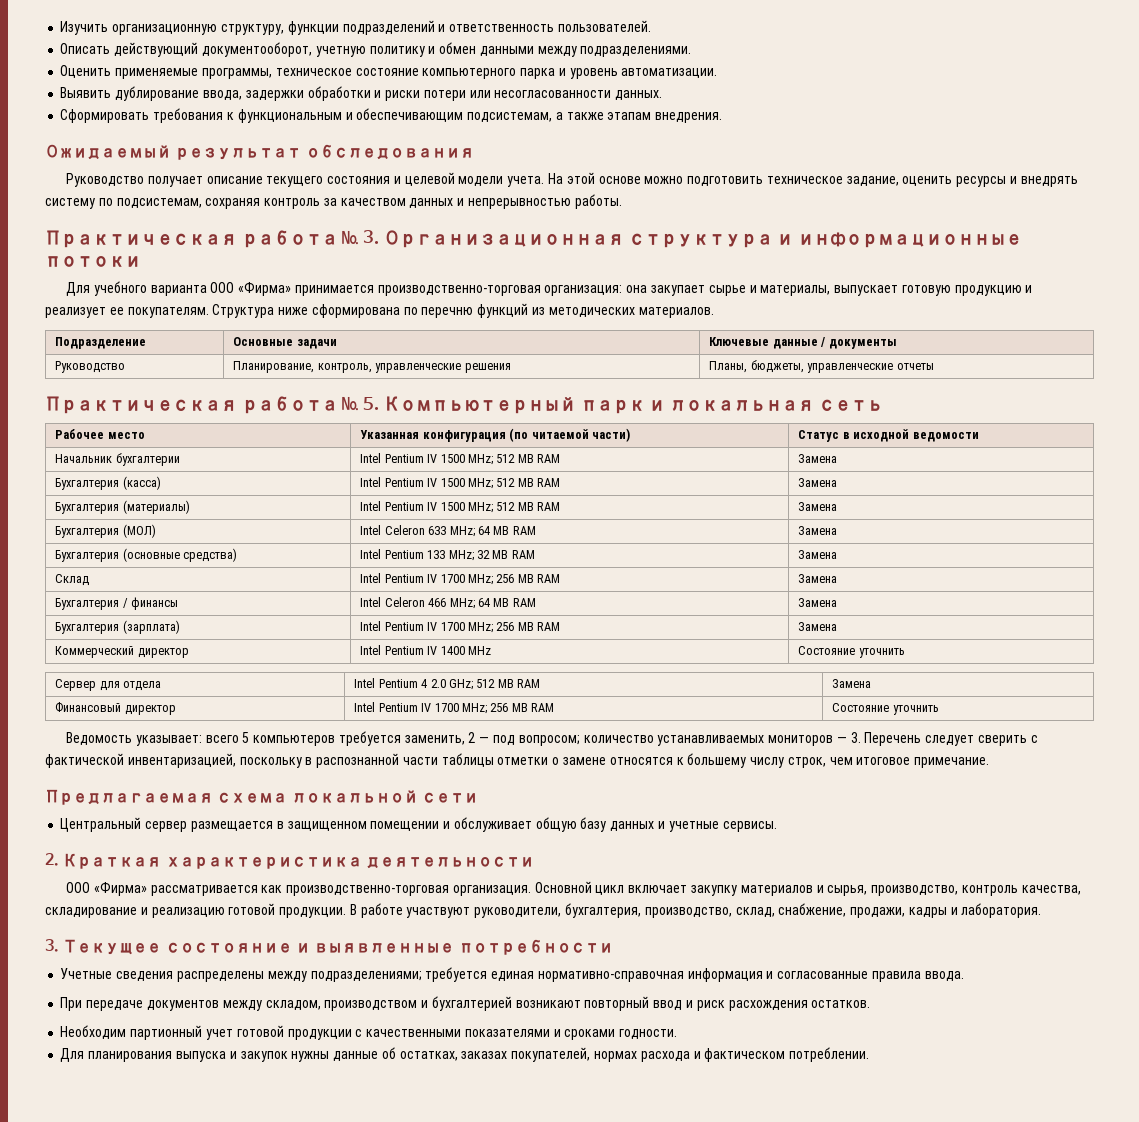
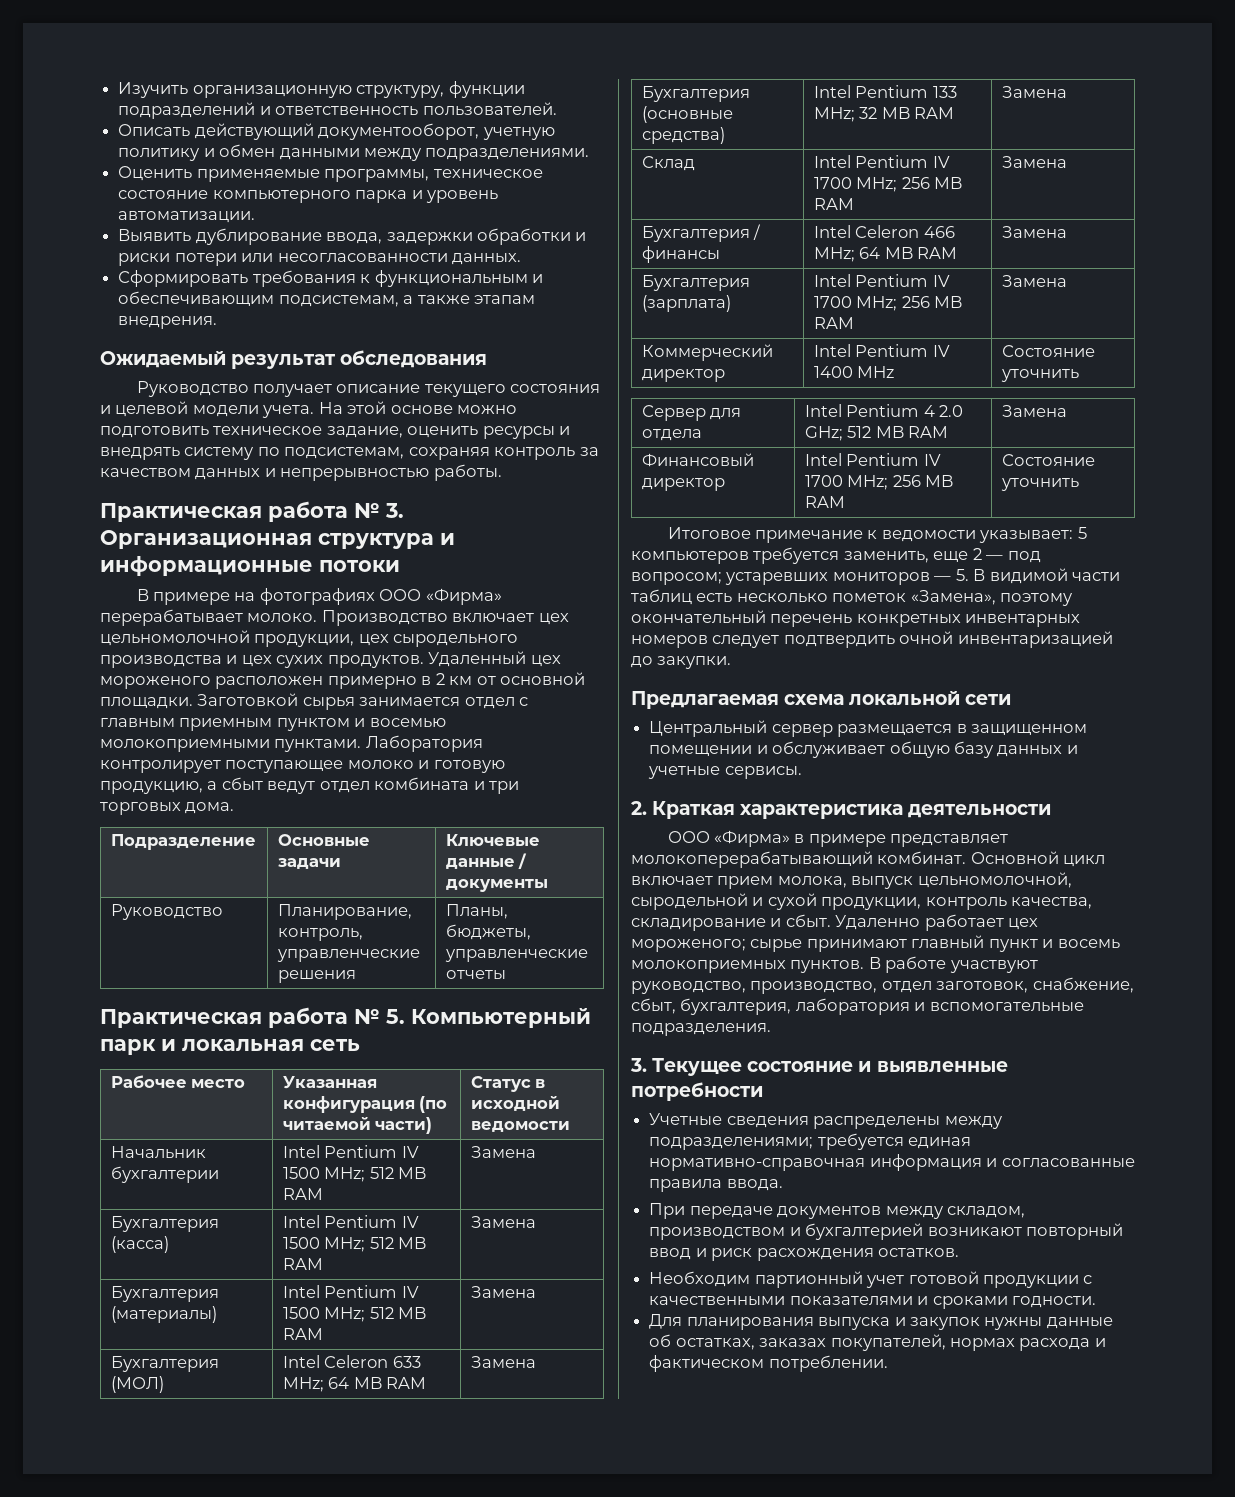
[65,281,1033,296] [45,303,714,318] Для учебного варианта ООО «Фирма» принимается производственно-торговая организация: она закупает сырье и материалы, выпускает готовую продукцию и реализует ее покупателям. Структура ниже сформирована по перечню функций из методических материалов. -> [136,588,502,605] [100,609,569,626] [100,630,519,647] [100,651,561,668] [100,672,586,689] [100,693,529,710] [100,718,446,731] [100,735,483,752] [100,760,505,773] [100,777,520,794] [100,802,235,815] В примере на фотографиях ООО «Фирма» перерабатывает молоко. Производство включает цех цельномолочной продукции, цех сыродельного производства и цех сухих продуктов. Удаленный цех мороженого расположен примерно в 2 км от основной площадки. Заготовкой сырья занимается отдел с главным приемным пунктом и восемью молокоприемными пунктами. Лаборатория контролирует поступающее молоко и готовую продукцию, а сбыт ведут отдел комбината и три торговых дома.
[65,732,239,746] Ведомость указывает: всего -> [667,527,1074,543] Итоговое примечание к ведомости указывает:
(465, 740) none -> [933,551,969,562] еще
[583,732,1038,746] [45,753,990,768] количество устанавливаемых мониторов — 3. Перечень следует сверить с фактической инвентаризацией, поскольку в распознанной части таблицы отметки о замене относятся к большему числу строк, чем итоговое примечание. -> [725,568,1121,585] [631,589,1074,606] [631,610,1081,627] [631,631,1113,648] [631,656,732,669] устаревших мониторов — 5. В видимой части таблиц есть несколько пометок «Замена», поэтому окончательный перечень конкретных инвентарных номеров следует подтвердить очной инвентаризацией до закупки.
[150,881,1081,896] [45,903,1042,918] рассматривается как производственно-торговая организация. Основной цикл включает закупку материалов и сырья, производство, контроль качества, складирование и реализацию готовой продукции. В работе участвуют руководители, бухгалтерия, производство, склад, снабжение, продажи, кадры и лаборатория. -> [794,834,1009,847] [631,851,1106,868] [631,872,1072,889] [631,893,1093,910] [631,914,1039,931] [631,935,1120,952] [631,956,1038,973] [631,977,1134,994] [631,998,1084,1015] [631,1023,771,1036] в примере представляет молокоперерабатывающий комбинат. Основной цикл включает прием молока, выпуск цельномолочной, сыродельной и сухой продукции, контроль качества, складирование и сбыт. Удаленно работает цех мороженого; сырье принимают главный пункт и восемь молокоприемных пунктов. В работе участвуют руководство, производство, отдел заготовок, снабжение, сбыт, бухгалтерия, лаборатория и вспомогательные подразделения.

